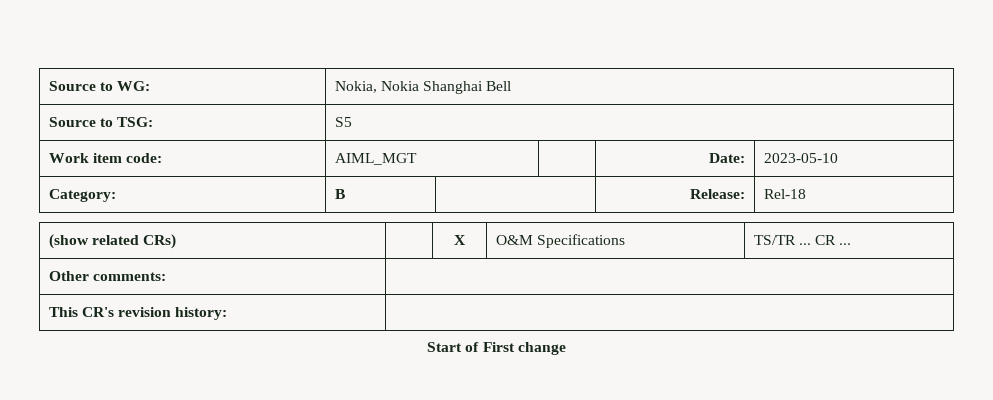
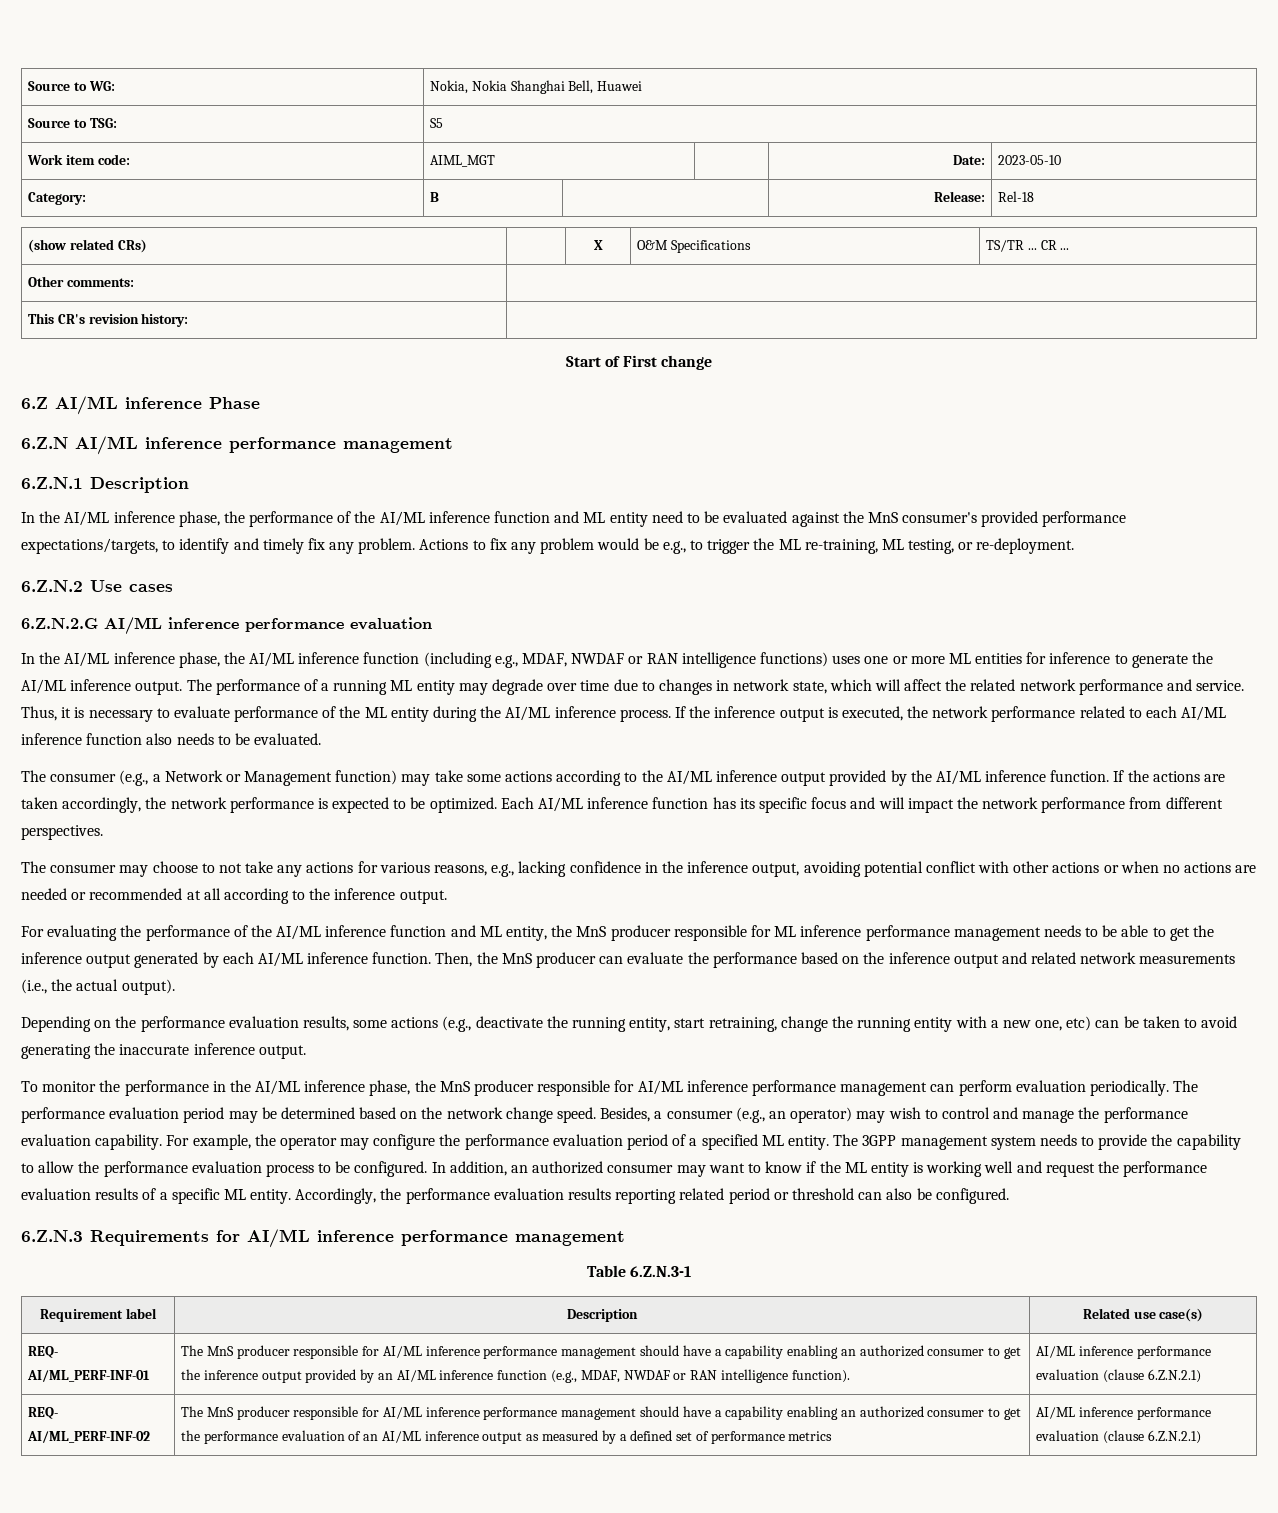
[486,81,512,91] Bell -> [568,80,643,94] Bell, Huawei
(566, 348) none -> [21,396,260,415] [21,436,453,455] [21,477,189,493] [21,511,1127,527] [21,538,1075,554] [21,580,173,592] [21,617,432,635] [21,652,1213,668] [21,679,1245,695] [21,706,1227,722] [21,733,322,745] [21,770,1225,786] [21,797,1223,813] [21,825,103,840] [21,861,1257,877] [21,888,447,904] [21,925,1214,941] [21,952,1236,968] [21,979,175,995] [21,1016,1238,1032] [21,1043,306,1059] [21,1080,1199,1096] [21,1107,1188,1123] [21,1134,1241,1150] [21,1161,1208,1177] [21,1188,1009,1204] [21,1229,625,1248] [586,1265,692,1277] [40,1308,157,1322] [567,1309,638,1322] [1082,1308,1204,1322] [27,1346,58,1358] [26,1370,150,1382] [180,1345,1022,1359] [180,1369,850,1383] [1035,1346,1211,1359] [1035,1369,1201,1383] [27,1407,58,1419] [26,1431,150,1443] [180,1406,1022,1420] [180,1430,833,1444] [1035,1407,1211,1420] [1035,1430,1201,1444] // 6.Z AI/ML inference Phase // 6.Z.N AI/ML inference performance management // 6.Z.N.1 Description // In the AI/ML inference phase, the performance of the AI/ML inference function and ML entity need to be evaluated against the MnS consumer's provided performance expectations/targets, to identify and timely fix any problem. Actions to fix any problem would be e.g., to trigger the ML re-training, ML testing, or re-deployment. // 6.Z.N.2 Use cases // 6.Z.N.2.G AI/ML inference performance evaluation // In the AI/ML inference phase, the AI/ML inference function (including e.g., MDAF, NWDAF or RAN intelligence functions) uses one or more ML entities for inference to generate the AI/ML inference output. The performance of a running ML entity may degrade over time due to changes in network state, which will affect the related network performance and service. Thus, it is necessary to evaluate performance of the ML entity during the AI/ML inference process. If the inference output is executed, the network performance related to each AI/ML inference function also needs to be evaluated. // The consumer (e.g., a Network or Management function) may take some actions according to the AI/ML inference output provided by the AI/ML inference function. If the actions are taken accordingly, the network performance is expected to be optimized. Each AI/ML inference function has its specific focus and will impact the network performance from different perspectives. // The consumer may choose to not take any actions for various reasons, e.g., lacking confidence in the inference output, avoiding potential conflict with other actions or when no actions are needed or recommended at all according to the inference output. // For evaluating the performance of the AI/ML inference function and ML entity, the MnS producer responsible for ML inference performance management needs to be able to get the inference output generated by each AI/ML inference function. Then, the MnS producer can evaluate the performance based on the inference output and related network measurements (i.e., the actual output). // Depending on the performance evaluation results, some actions (e.g., deactivate the running entity, start retraining, change the running entity with a new one, etc) can be taken to avoid generating the inaccurate inference output. // To monitor the performance in the AI/ML inference phase, the MnS producer responsible for AI/ML inference performance management can perform evaluation periodically. The performance evaluation period may be determined based on the network change speed. Besides, a consumer (e.g., an operator) may wish to control and manage the performance evaluation capability. For example, the operator may configure the performance evaluation period of a specified ML entity. The 3GPP management system needs to provide the capability to allow the performance evaluation process to be configured. In addition, an authorized consumer may want to know if the ML entity is working well and request the performance evaluation results of a specific ML entity. Accordingly, the performance evaluation results reporting related period or threshold can also be configured. // 6.Z.N.3 Requirements for AI/ML inference performance management // Table 6.Z.N.3-1 // Requirement label | Description | Related use case(s) // REQ- AI/ML_PERF-INF-01 | The MnS producer responsible for AI/ML inference performance management should have a capability enabling an authorized consumer to get the inference output provided by an AI/ML inference function (e.g., MDAF, NWDAF or RAN intelligence function). | AI/ML inference performance evaluation (clause 6.Z.N.2.1) // REQ- AI/ML_PERF-INF-02 | The MnS producer responsible for AI/ML inference performance management should have a capability enabling an authorized consumer to get the performance evaluation of an AI/ML inference output as measured by a defined set of performance metrics | AI/ML inference performance evaluation (clause 6.Z.N.2.1)

